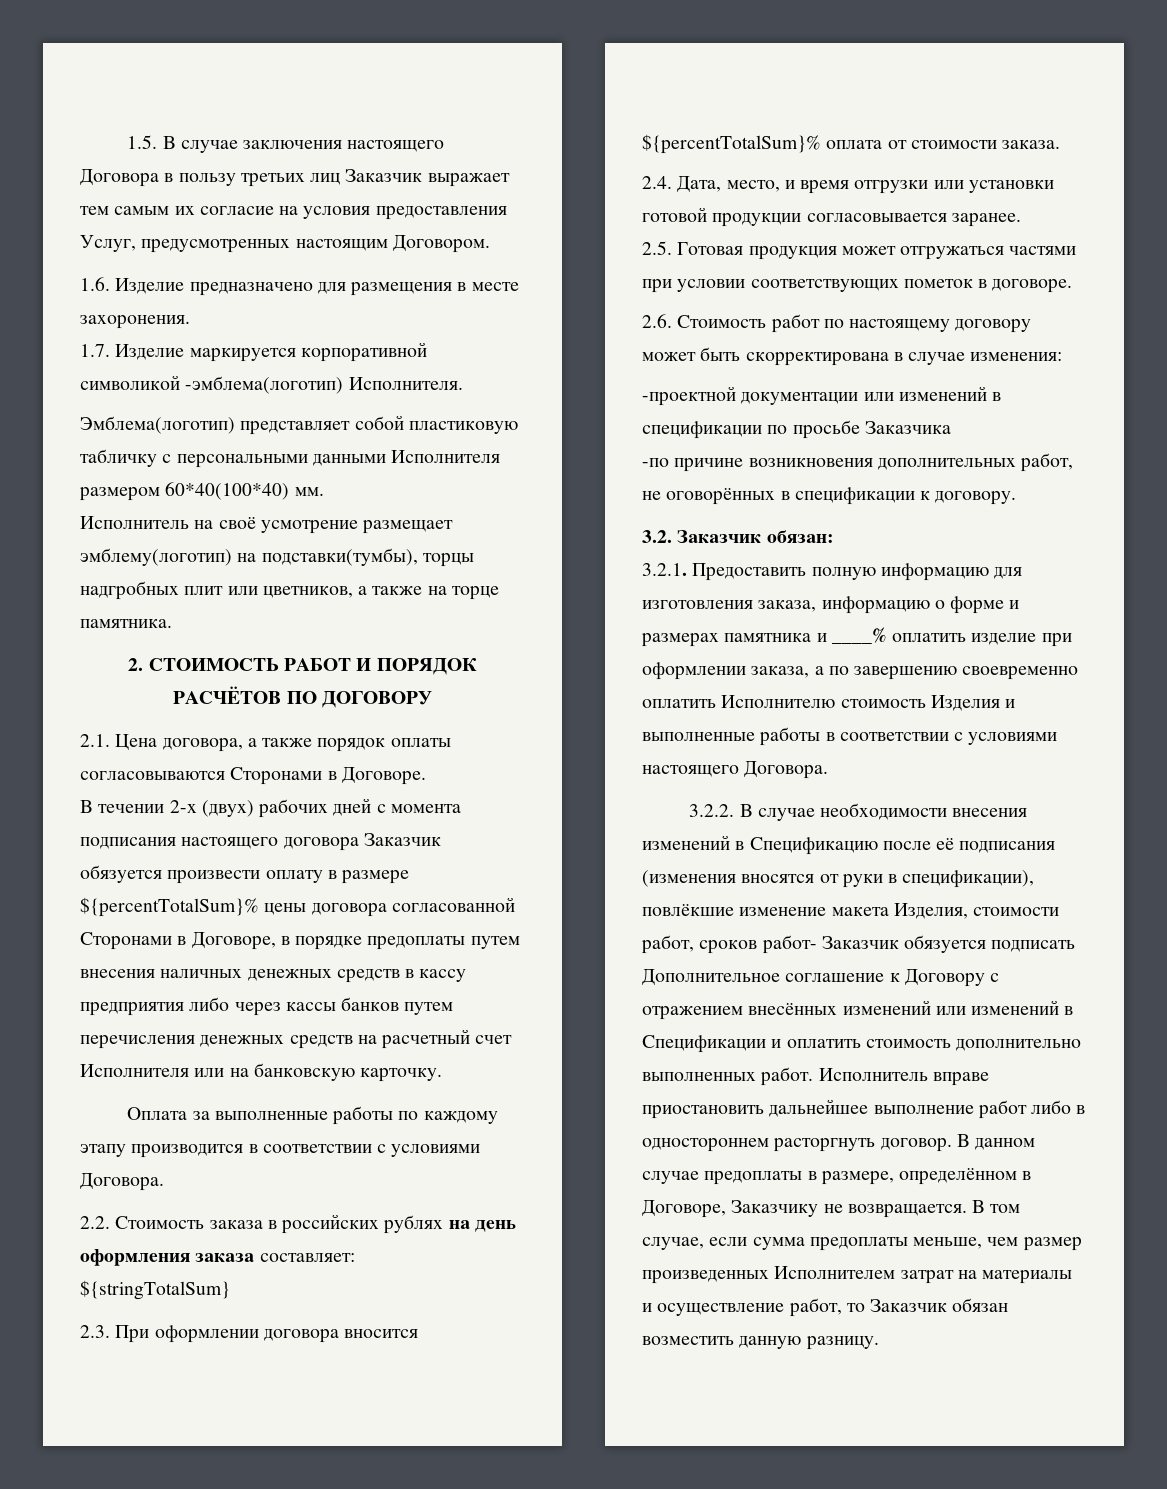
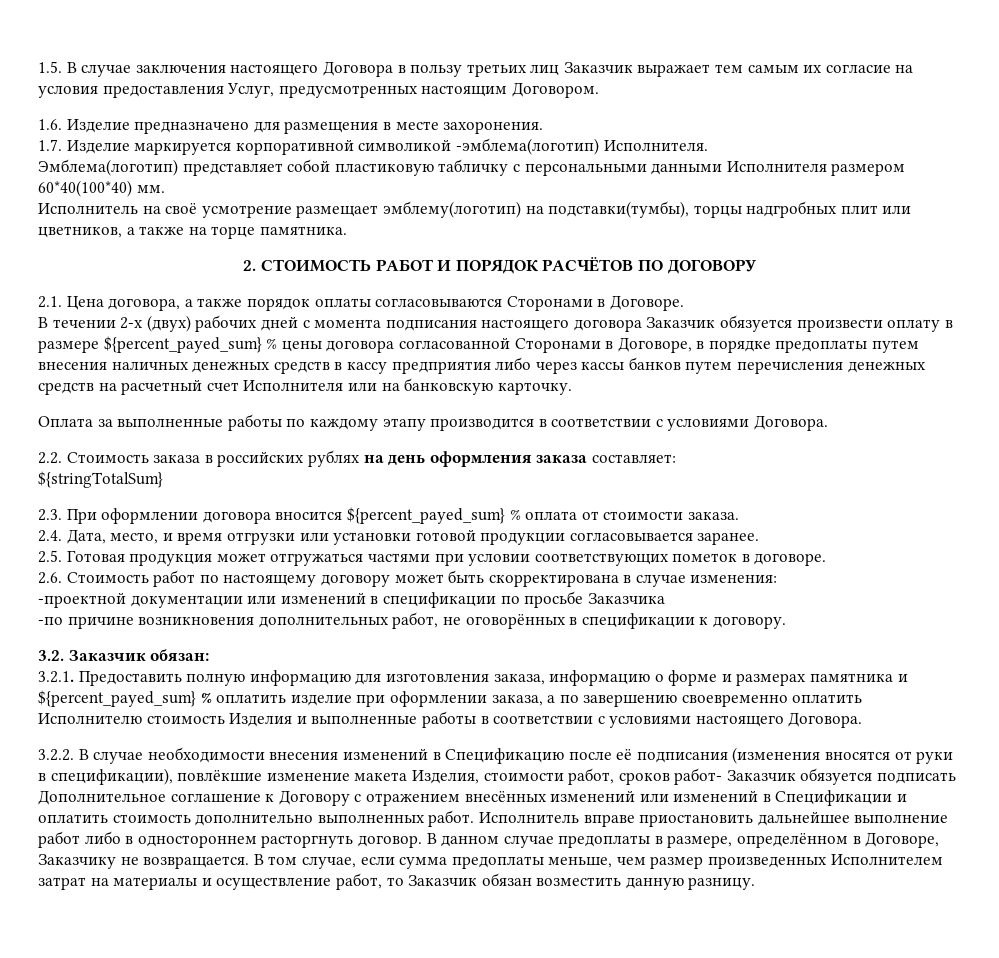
[80,897,259,917] ${percentTotalSum}% -> [103,336,278,353] ${percent_payed_sum} %
[642,134,821,154] ${percentTotalSum}% -> [346,507,521,524] ${percent_payed_sum} %
[831,627,887,644] ____% -> [38,690,212,707] ${percent_payed_sum} %

